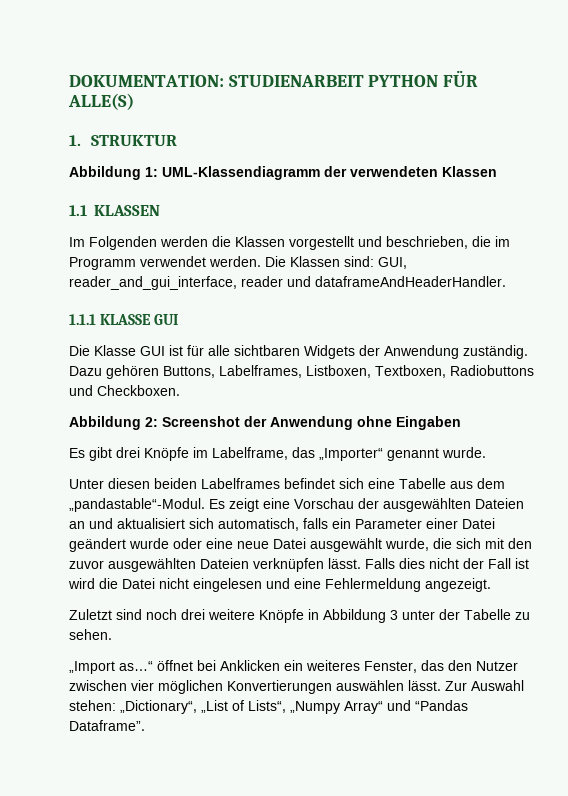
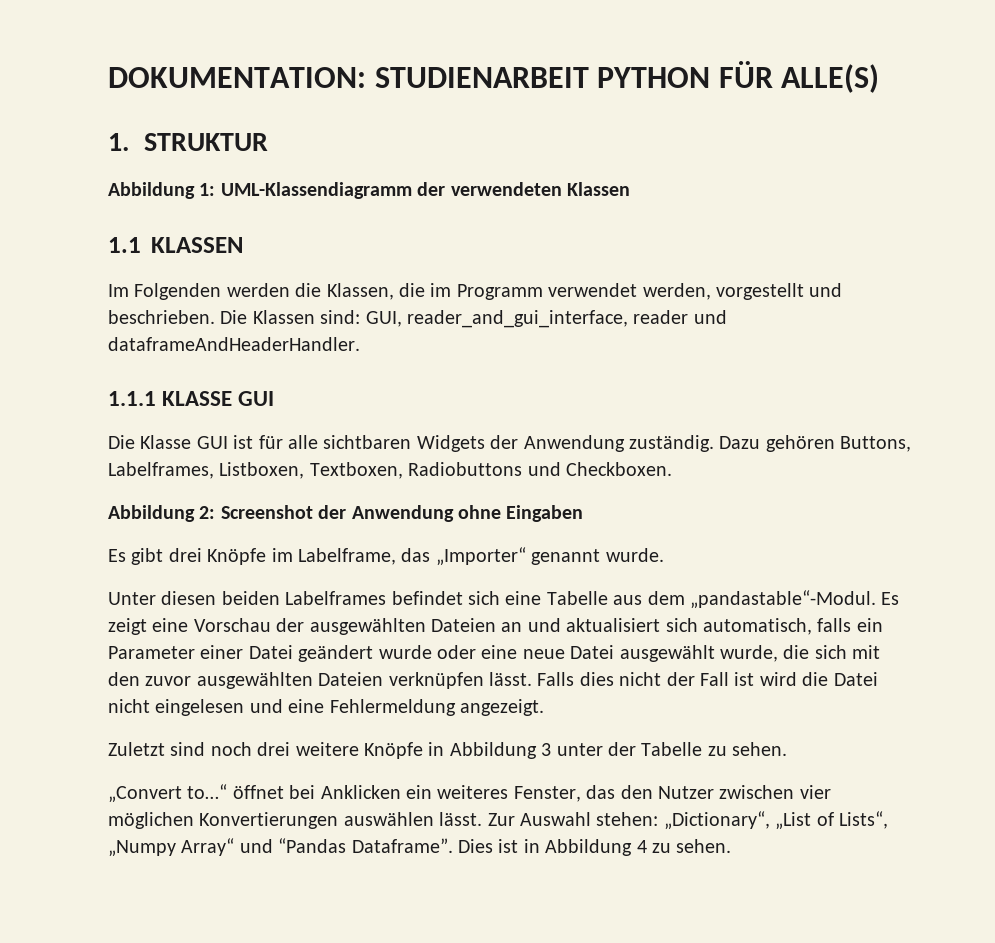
[235,236,510,250] [69,256,261,270] Klassen vorgestellt und beschrieben, die im Programm verwendet werden. -> [326,283,843,300] [108,310,215,324] Klassen, die im Programm verwendet werden, vorgestellt und beschrieben.
[69,661,153,674] „Import as…“ -> [108,784,228,803] „Convert to…“
(145, 725) none -> [458,839,732,856] Dies ist in Abbildung 4 zu sehen.

